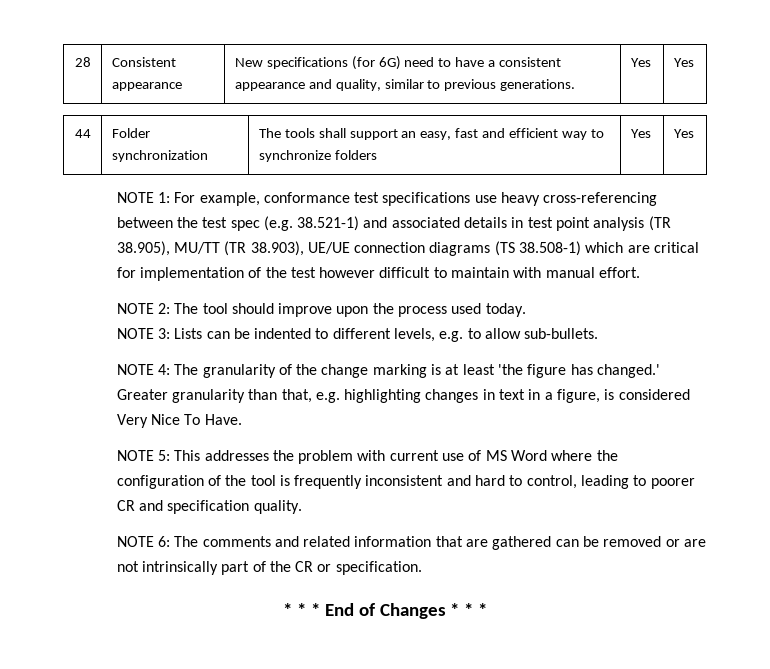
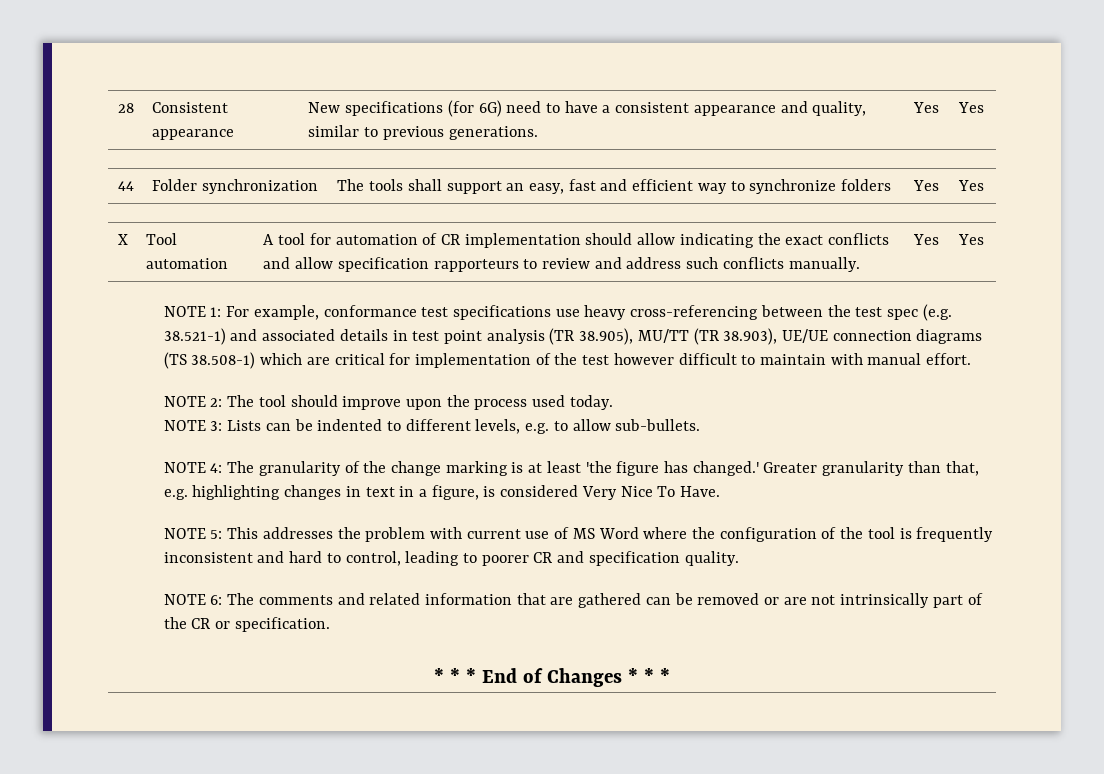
(694, 133) none -> [118,234,128,245] [146,233,178,245] [146,258,229,269] [263,233,890,248] [263,257,860,272] [913,234,940,245] [958,234,985,245] // X | Tool automation | A tool for automation of CR implementation should allow indicating the exact conflicts and allow specification rapporteurs to review and address such conflicts manually. | Yes | Yes

